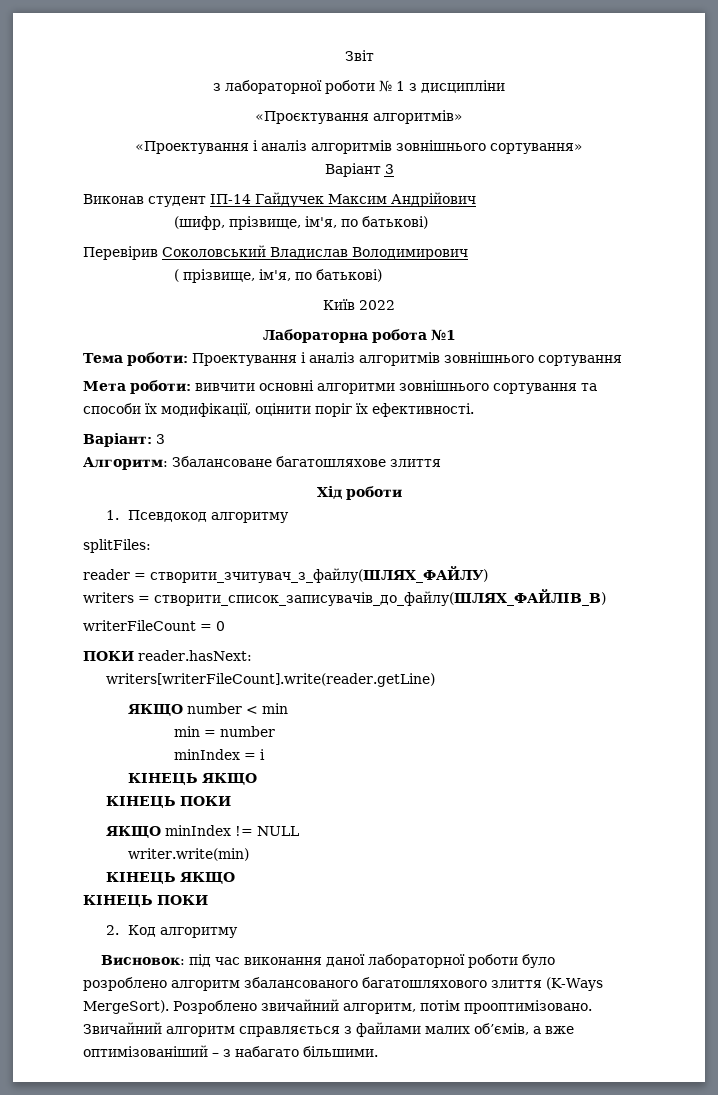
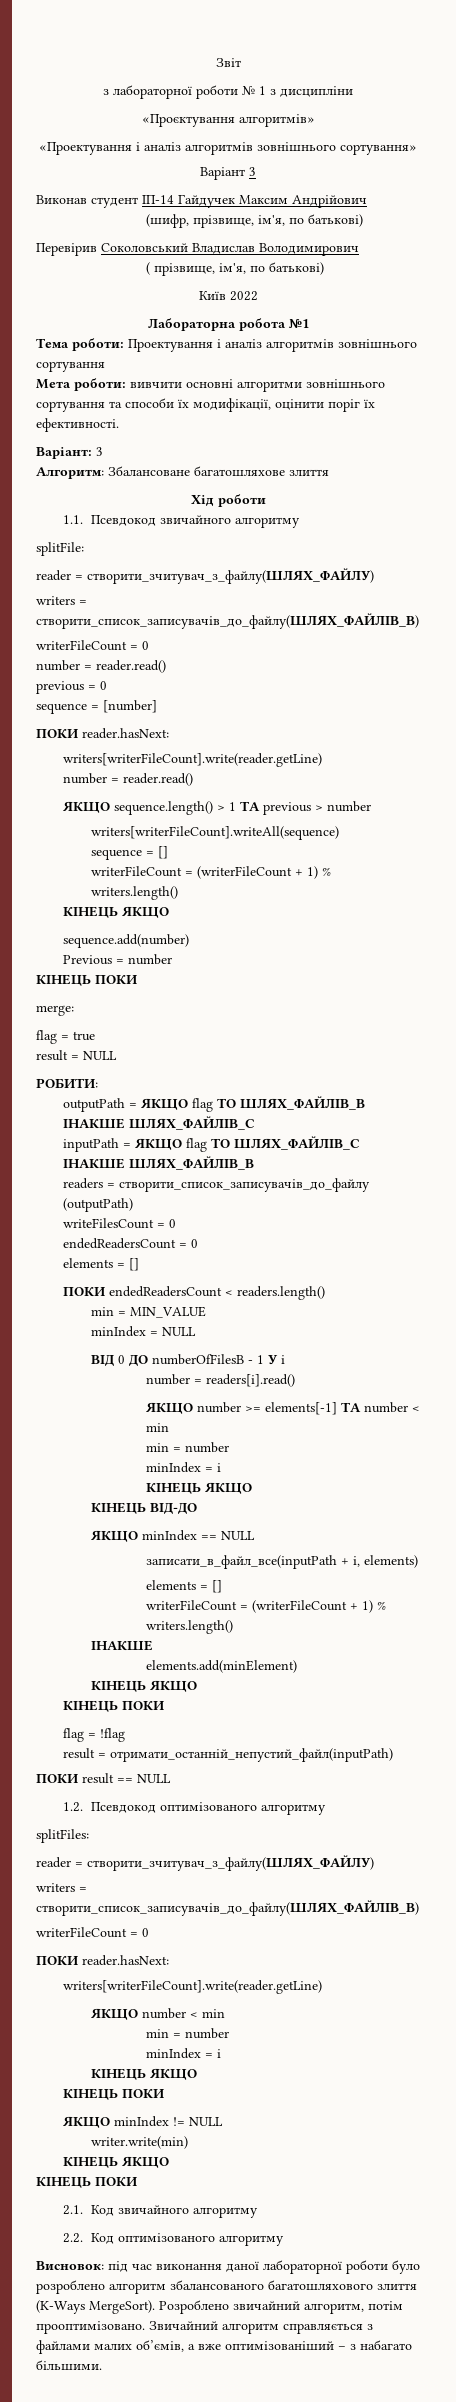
[105,510,208,522] 1. Псевдокод -> [63,515,300,528] [36,542,84,556] [36,568,374,584] [36,596,87,605] [36,613,419,629] [36,640,149,651] [36,660,166,673] [36,681,107,694] [36,700,157,714] [36,728,169,739] [63,753,323,767] [63,773,194,786] [63,801,372,815] [90,826,339,840] [90,846,168,860] [90,866,331,879] [90,886,178,900] [63,906,170,918] [63,934,190,948] [63,954,173,965] [36,974,138,986] [36,1005,74,1016] [36,1030,95,1044] [36,1050,117,1061] [36,1078,98,1088] [63,1096,366,1112] [63,1116,256,1130] [63,1136,361,1152] [63,1156,255,1170] [63,1178,371,1192] [63,1198,134,1212] [63,1218,177,1229] [63,1238,199,1249] [63,1258,140,1271] [63,1286,326,1300] [90,1306,206,1318] [90,1326,196,1337] [90,1354,285,1367] [145,1374,295,1387] [145,1402,420,1415] [145,1423,169,1432] [145,1442,229,1453] [145,1462,221,1473] [145,1482,252,1494] [90,1502,197,1515] [90,1530,255,1542] [145,1555,418,1569] [145,1580,222,1593] [145,1600,386,1613] [145,1620,233,1634] [90,1640,153,1651] [145,1660,297,1673] [90,1680,197,1692] [63,1700,166,1712] [63,1728,126,1742] [63,1748,394,1762] [36,1773,171,1784] [63,1802,257,1813] 1.1. Псевдокод звичайного алгоритму // splitFile: // reader = створити_зчитувач_з_файлу(ШЛЯХ_ФАЙЛУ) // writers = створити_список_записувачів_до_файлу(ШЛЯХ_ФАЙЛІВ_В) // writerFileCount = 0 // number = reader.read() // previous = 0 // sequence = [number] // ПОКИ reader.hasNext: // writers[writerFileCount].write(reader.getLine) // number = reader.read() // ЯКЩО sequence.length() > 1 ТА previous > number // writers[writerFileCount].writeAll(sequence) // sequence = [] // writerFileCount = (writerFileCount + 1) % writers.length() // КІНЕЦЬ ЯКЩО // sequence.add(number) // Previous = number // КІНЕЦЬ ПОКИ // merge: // flag = true // result = NULL // РОБИТИ: // outputPath = ЯКЩО flag ТО ШЛЯХ_ФАЙЛІВ_В ІНАКШЕ ШЛЯХ_ФАЙЛІВ_С // inputPath = ЯКЩО flag ТО ШЛЯХ_ФАЙЛІВ_С ІНАКШЕ ШЛЯХ_ФАЙЛІВ_В // readers = створити_список_записувачів_до_файлу (outputPath) // writeFilesCount = 0 // endedReadersCount = 0 // elements = [] // ПОКИ endedReadersCount < readers.length() // min = MIN_VALUE // minIndex = NULL // ВІД 0 ДО numberOfFilesB - 1 У i // number = readers[i].read() // ЯКЩО number >= elements[-1] ТА number < min // min = number // minIndex = i // КІНЕЦЬ ЯКЩО // КІНЕЦЬ ВІД-ДО // ЯКЩО minIndex == NULL // записати_в_файл_все(inputPath + і, elements) // elements = [] // writerFileCount = (writerFileCount + 1) % writers.length() // ІНАКШЕ // elements.add(minElement) // КІНЕЦЬ ЯКЩО // КІНЕЦЬ ПОКИ // flag = !flag // result = отримати_останній_непустий_файл(inputPath) // ПОКИ result == NULL // 1.2. Псевдокод оптимізованого
[105,925,157,937] 2. Код -> [63,2205,258,2218] [63,2233,215,2244] 2.1. Код звичайного алгоритму // 2.2. Код оптимізованого

